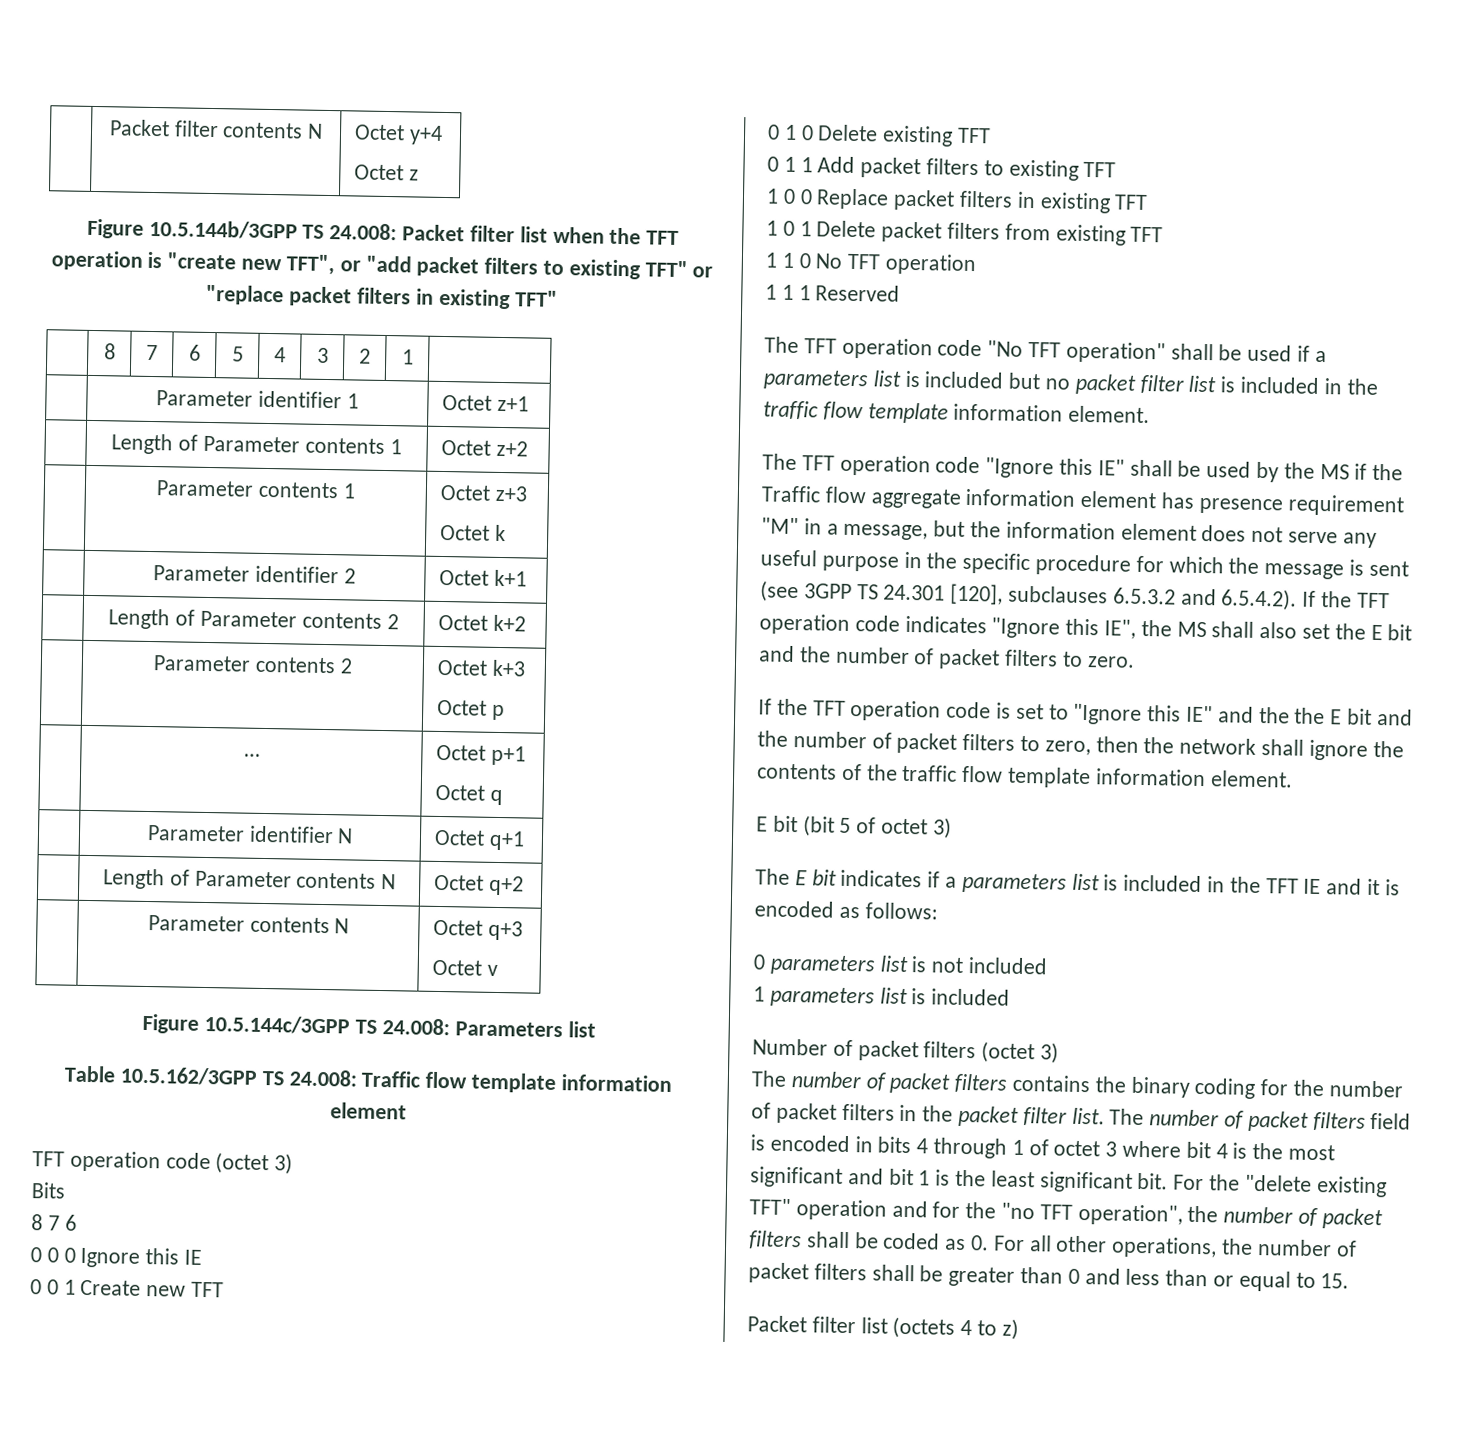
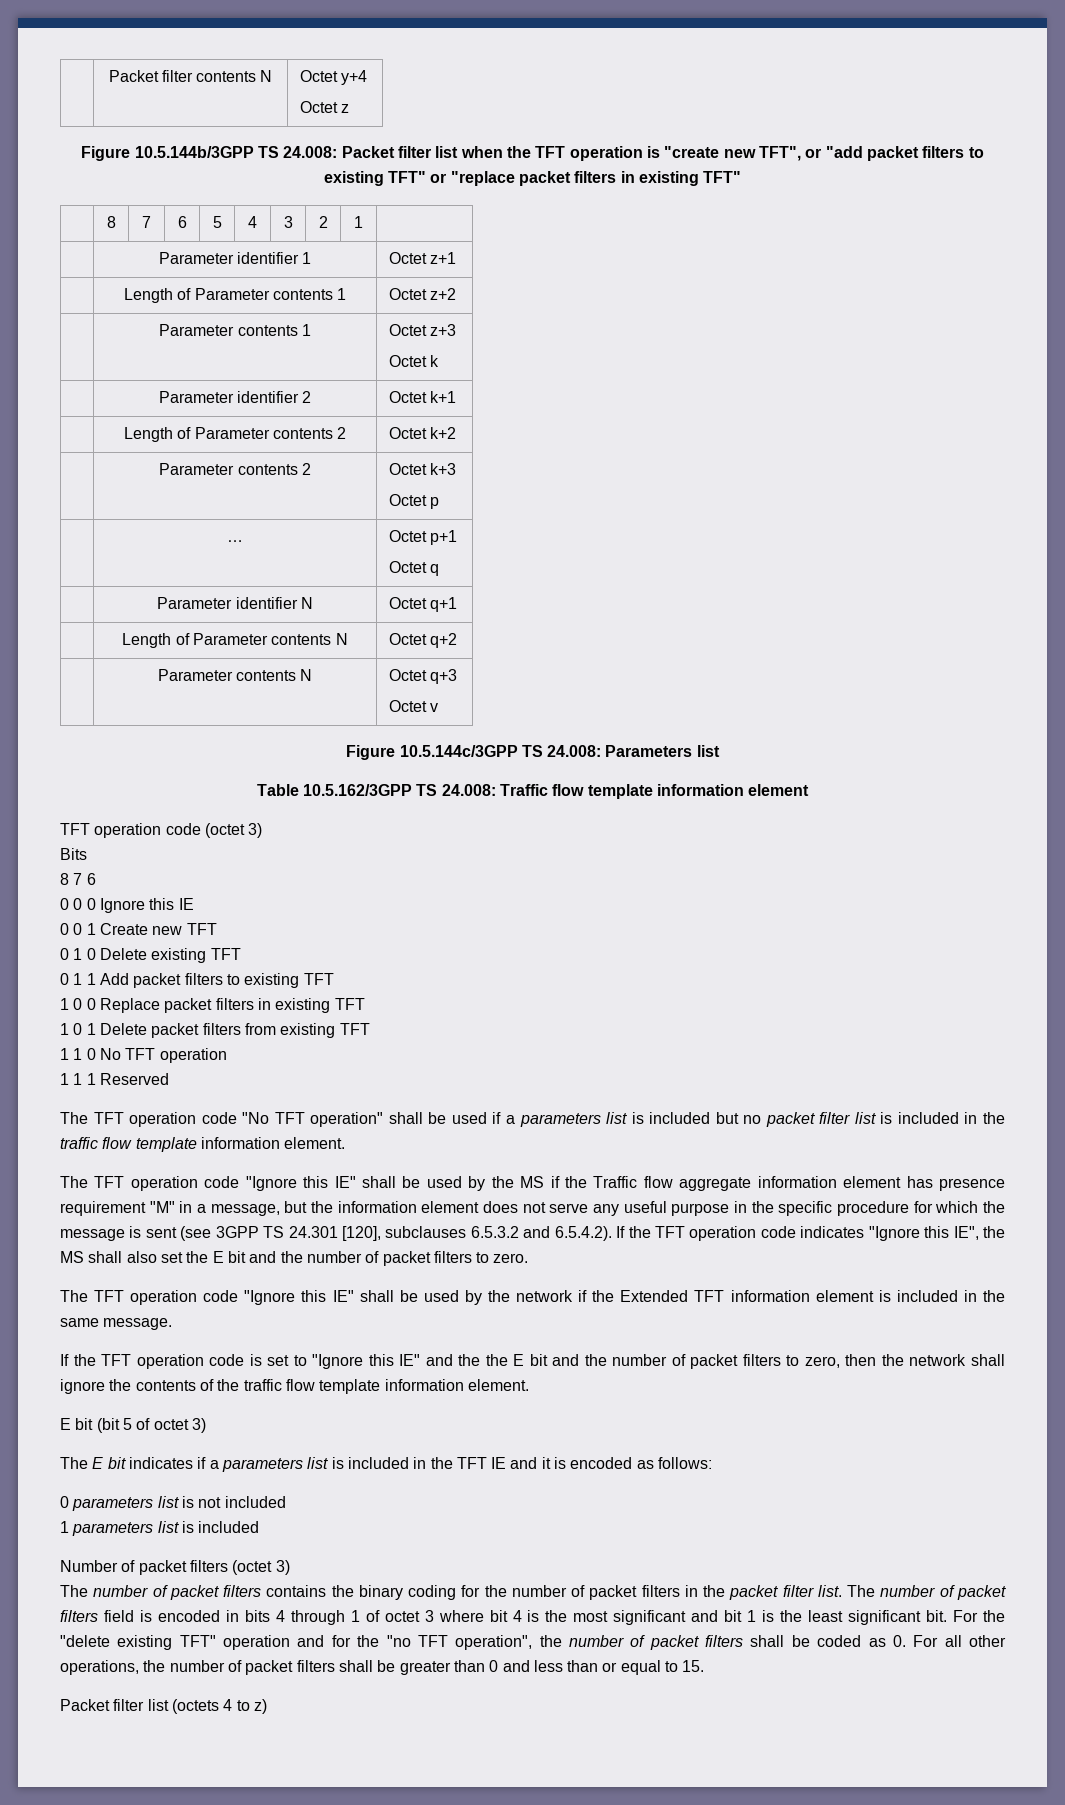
(1135, 662) none -> [60,1290,1006,1305] [60,1318,173,1330] // The TFT operation code "Ignore this IE" shall be used by the network if the Extended TFT information element is included in the same message.

